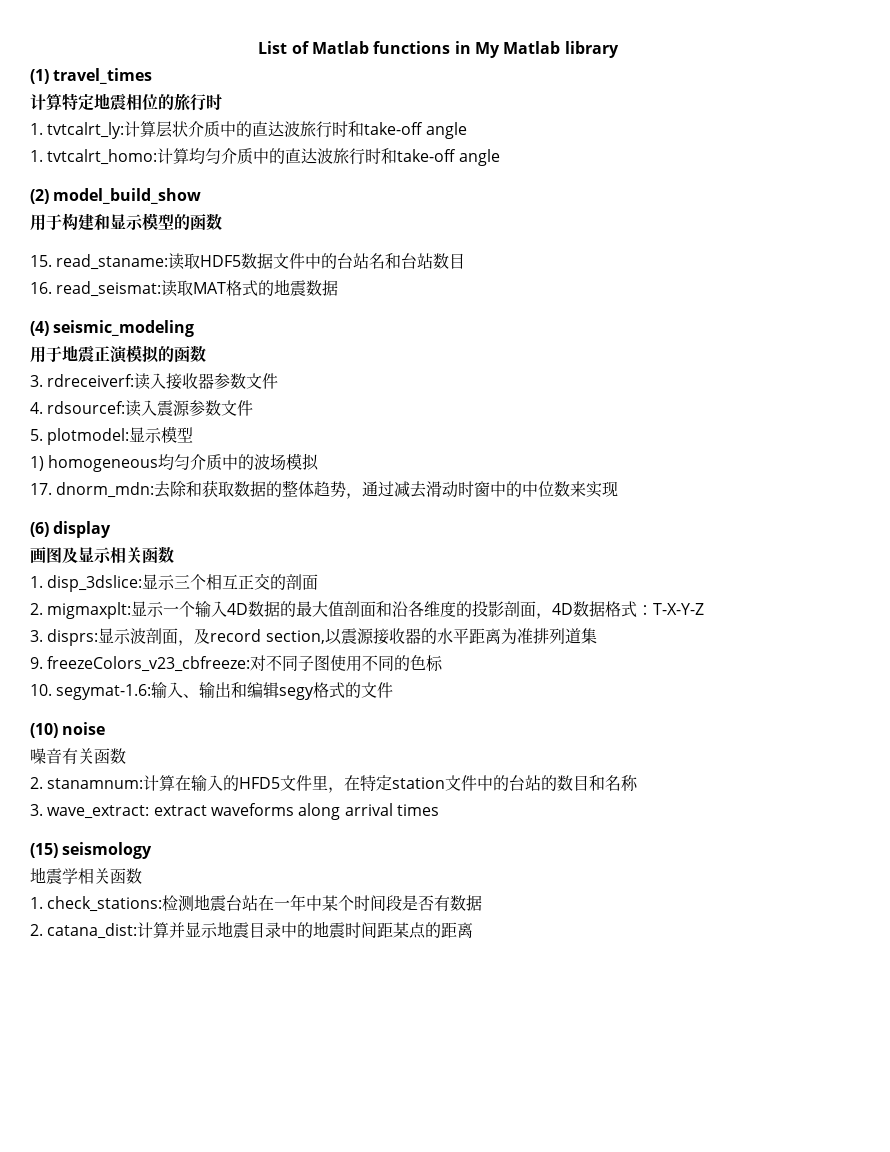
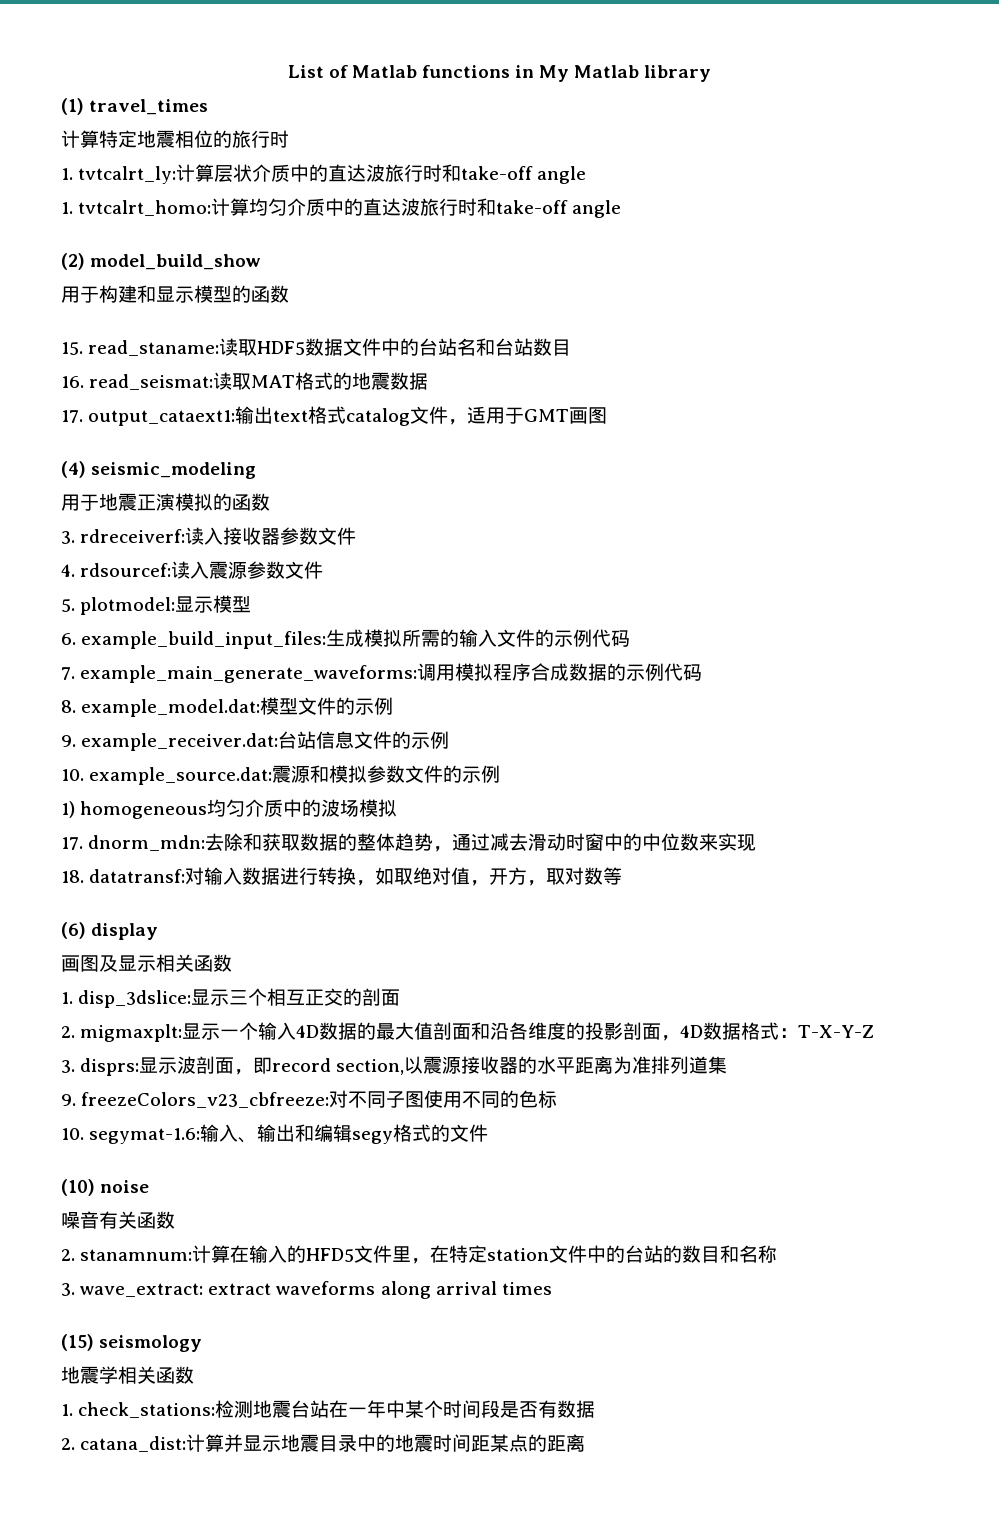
(339, 288) none -> [61,406,608,426] // 17. output_cataext1:输出text格式catalog文件，适用于GMT画图
(194, 435) none -> [61,629,631,649] [61,663,703,683] [61,697,394,717] [61,731,450,751] [61,765,501,785] // 6. example_build_input_files:生成模拟所需的输入文件的示例代码 // 7. example_main_generate_waveforms:调用模拟程序合成数据的示例代码 // 8. example_model.dat:模型文件的示例 // 9. example_receiver.dat:台站信息文件的示例 // 10. example_source.dat:震源和模拟参数文件的示例
(619, 489) none -> [61,867,623,886] // 18. datatransf:对输入数据进行转换，如取绝对值，开方，取对数等
[194,628,211,644] 及 -> [253,1057,273,1074] 即

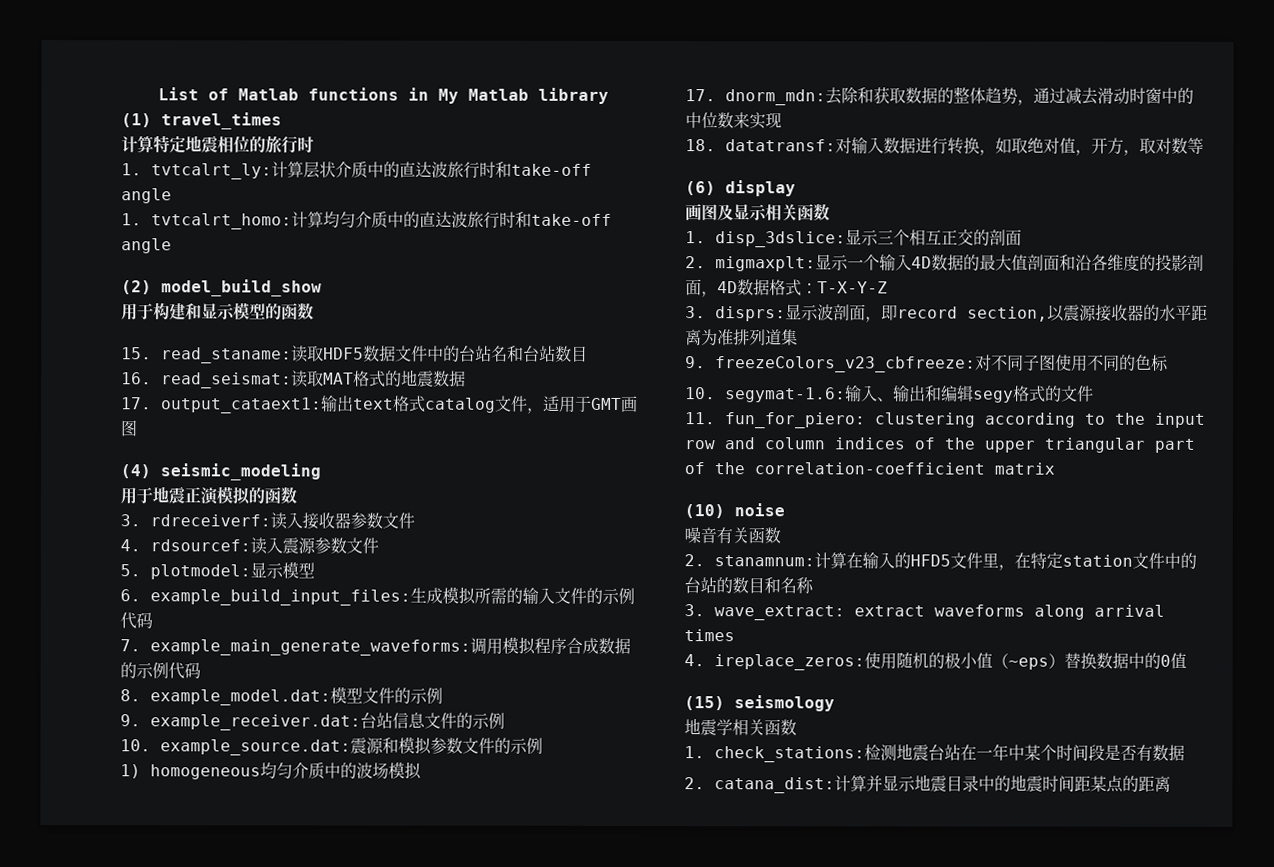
(489, 1133) none -> [685,412,1206,429] [684,437,1195,453] [684,462,1055,475] // 11. fun_for_piero: clustering according to the input row and column indices of the upper triangular part of the correlation-coefficient matrix
(552, 1288) none -> [684,652,1187,671] // 4. ireplace_zeros:使用随机的极小值（~eps）替换数据中的0值

